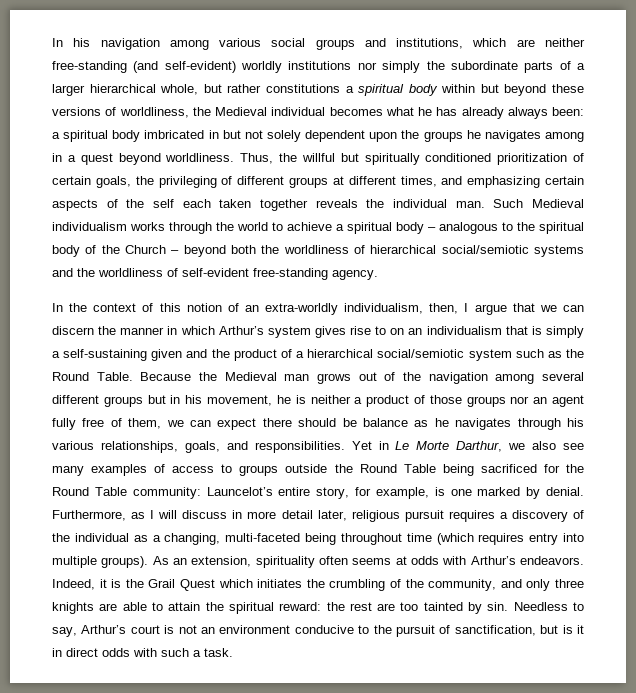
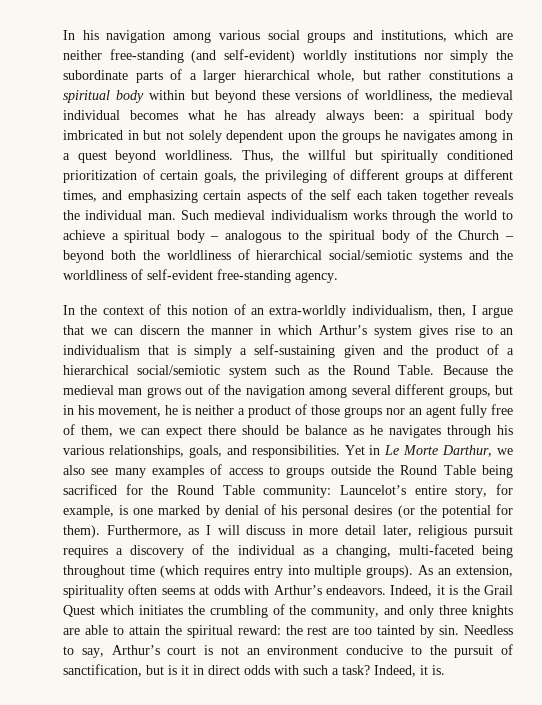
[215,107,267,116] Medieval -> [461,90,513,100] medieval
[532,199,585,208] Medieval -> [214,210,266,220] medieval
[390,328,405,335] on -> (493, 330) none
[224,372,277,381] Medieval -> [63,385,114,395] medieval
[103,396,143,407] groups -> [448,387,491,398] groups,
[545,487,584,496] denial. -> [224,504,513,518] [63,525,100,538] denial of his personal desires (or the potential for them).
[204,648,233,657] task. -> [342,665,445,677] task? Indeed, it is.

